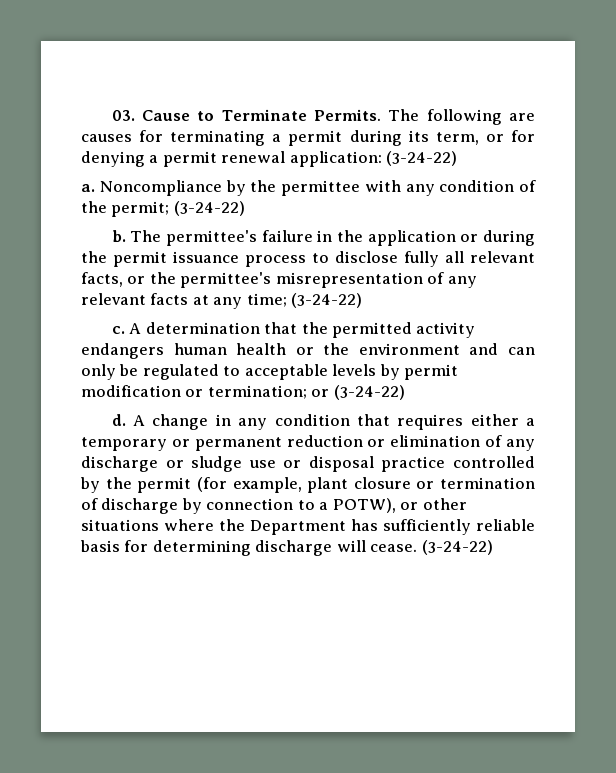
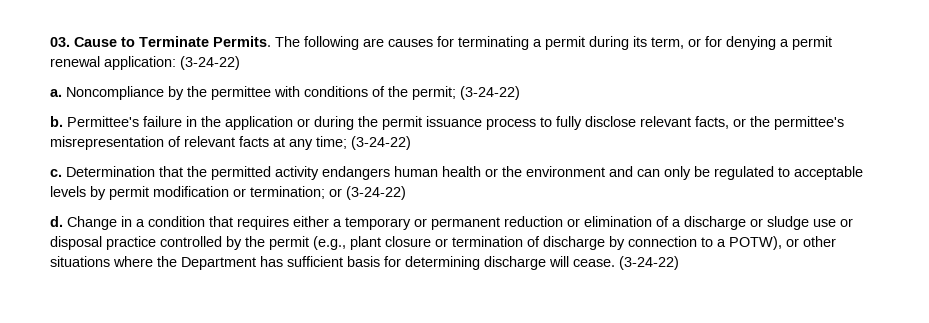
[405,180,515,196] any condition -> [304,86,368,97] conditions
[130,230,258,246] The permittee's -> [67,116,139,127] Permittee's
[335,251,464,267] disclose fully all -> [556,116,636,130] fully disclose
[447,276,477,288] any -> (181, 141) none
[129,322,260,334] A determination -> [66,166,155,177] Determination
[133,414,268,430] A change in any -> [67,216,145,230] Change in a
[505,439,535,451] any -> [672,219,681,227] a
[196,477,302,493] (for example, -> [313,236,346,250] (e.g.,
[383,519,535,535] sufficiently reliable -> [287,256,343,267] sufficient

